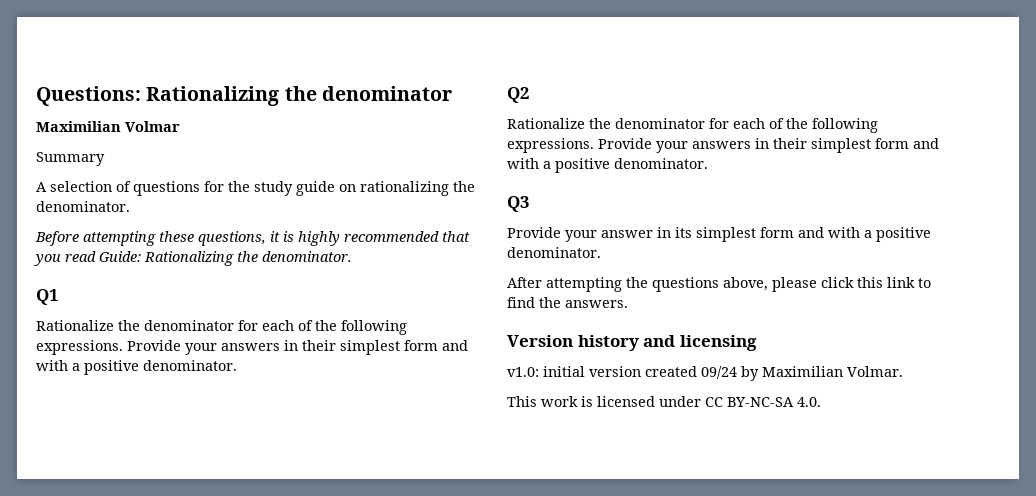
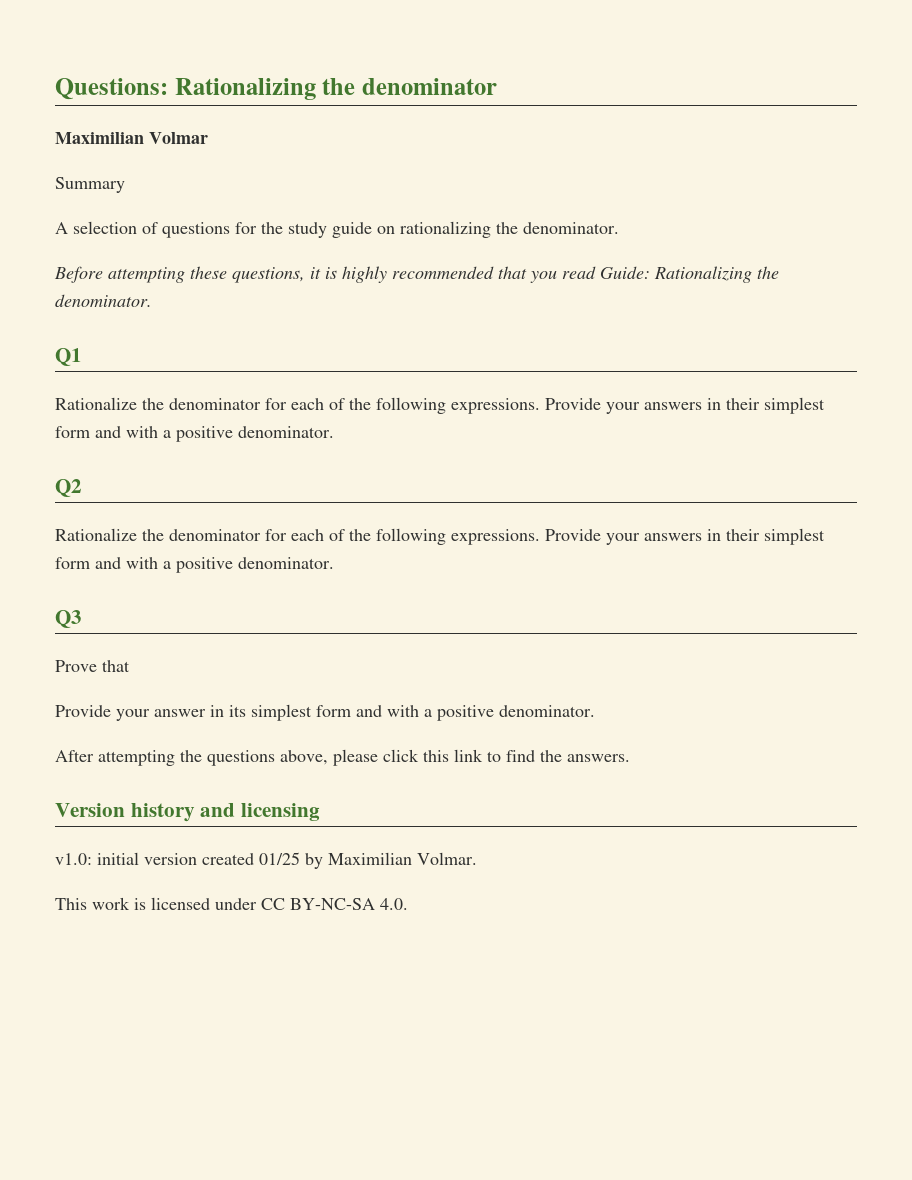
(530, 204) none -> [55,660,130,672] // Prove that
[701,366,737,379] 09/24 -> [259,852,300,865] 01/25

